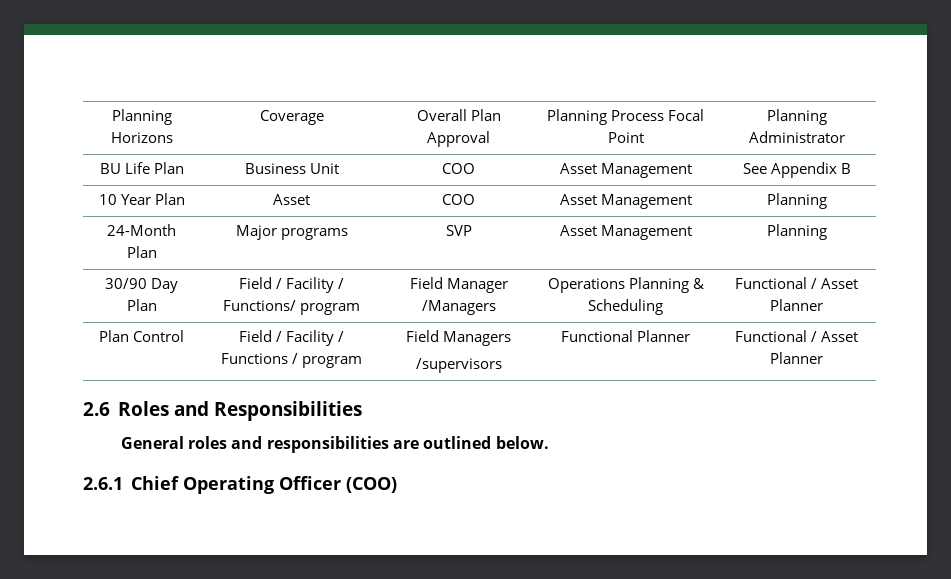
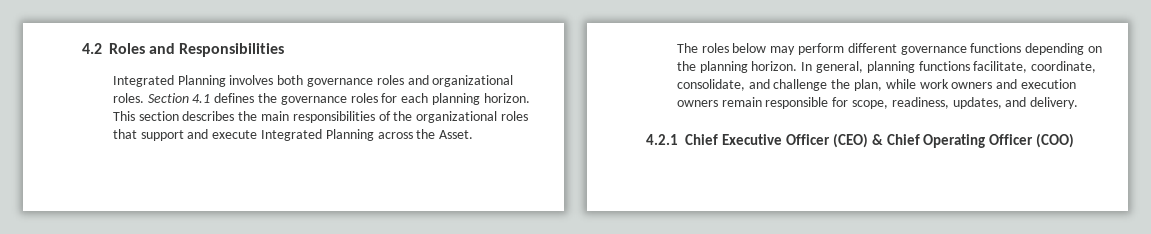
[111,109,172,125] [110,132,173,143] [259,110,324,125] [416,109,501,121] [427,131,491,147] [547,109,704,125] [607,132,644,143] [766,109,827,125] [748,131,845,143] [99,162,184,174] [244,163,339,174] [442,163,476,174] [559,163,692,178] [742,162,851,178] [98,193,185,205] [273,194,310,205] [442,194,476,205] [559,194,692,209] [766,193,827,209] [107,224,176,236] [126,246,157,258] [235,225,348,240] [445,225,472,236] [559,225,692,240] [766,224,827,240] [105,278,178,293] [126,299,157,311] [239,277,344,293] [223,300,360,315] [409,277,508,293] [421,300,496,315] [547,277,704,293] [588,299,663,315] [735,277,858,289] [770,299,823,311] [99,330,184,342] [239,330,344,346] [221,353,362,368] [406,330,512,346] [415,358,502,373] [561,330,690,342] [735,330,858,342] [770,352,823,364] [83,401,362,421] [120,436,549,453] [83,477,123,490] Planning Horizons | Coverage | Overall Plan Approval | Planning Process Focal Point | Planning Administrator // BU Life Plan | Business Unit | COO | Asset Management | See Appendix B // 10 Year Plan | Asset | COO | Asset Management | Planning // 24-Month Plan | Major programs | SVP | Asset Management | Planning // 30/90 Day Plan | Field / Facility / Functions/ program | Field Manager /Managers | Operations Planning & Scheduling | Functional / Asset Planner // Plan Control | Field / Facility / Functions / program | Field Managers // /supervisors | Functional Planner | Functional / Asset Planner // 2.6 Roles and Responsibilities // General roles and responsibilities are outlined below. // 2.6.1 -> [82,43,285,57] [112,75,514,87] [112,93,530,105] [112,111,528,123] [112,129,474,141] [676,43,1102,55] [676,61,1097,73] [676,79,1076,91] [676,97,1079,109] [646,133,883,148] 4.2 Roles and Responsibilities // Integrated Planning involves both governance roles and organizational roles. Section 4.1 defines the governance roles for each planning horizon. This section describes the main responsibilities of the organizational roles that support and execute Integrated Planning across the Asset. // The roles below may perform different governance functions depending on the planning horizon. In general, planning functions facilitate, coordinate, consolidate, and challenge the plan, while work owners and execution owners remain responsible for scope, readiness, updates, and delivery. // 4.2.1 Chief Executive Officer (CEO) &

